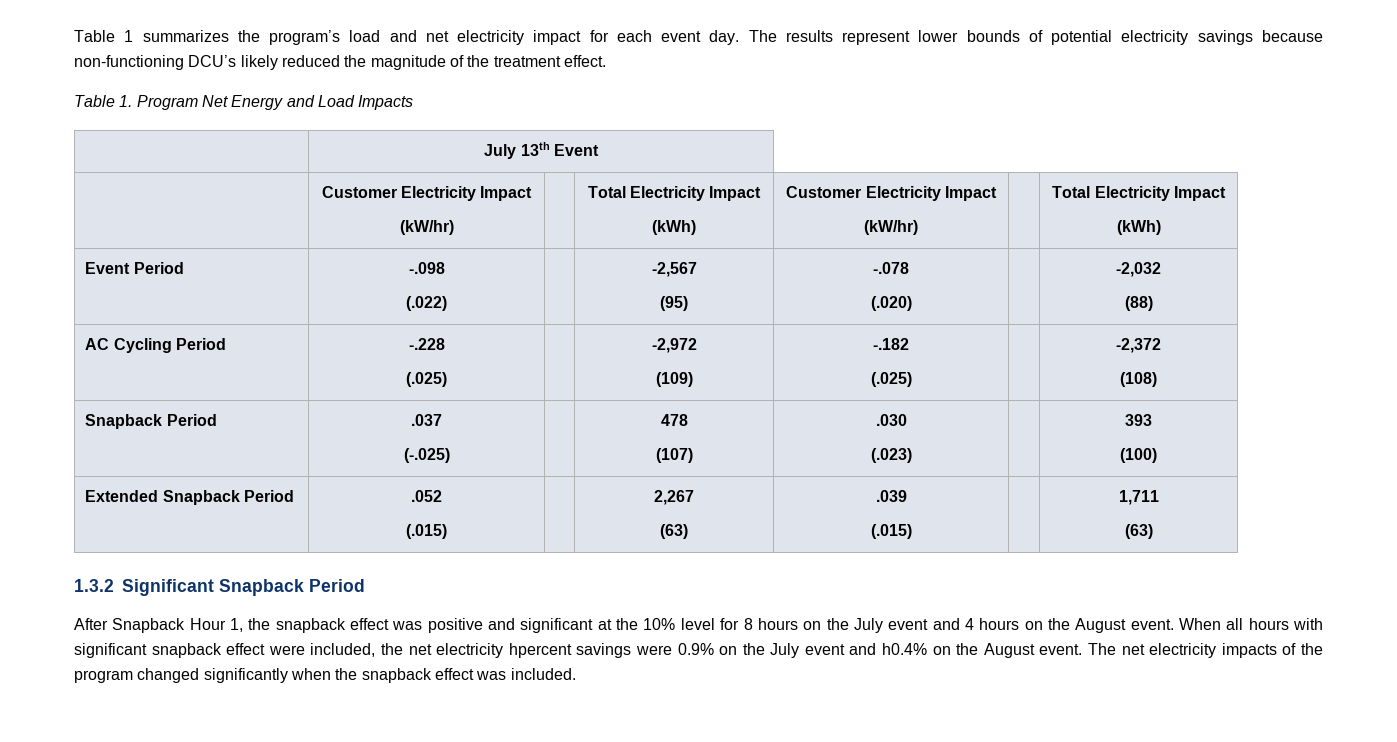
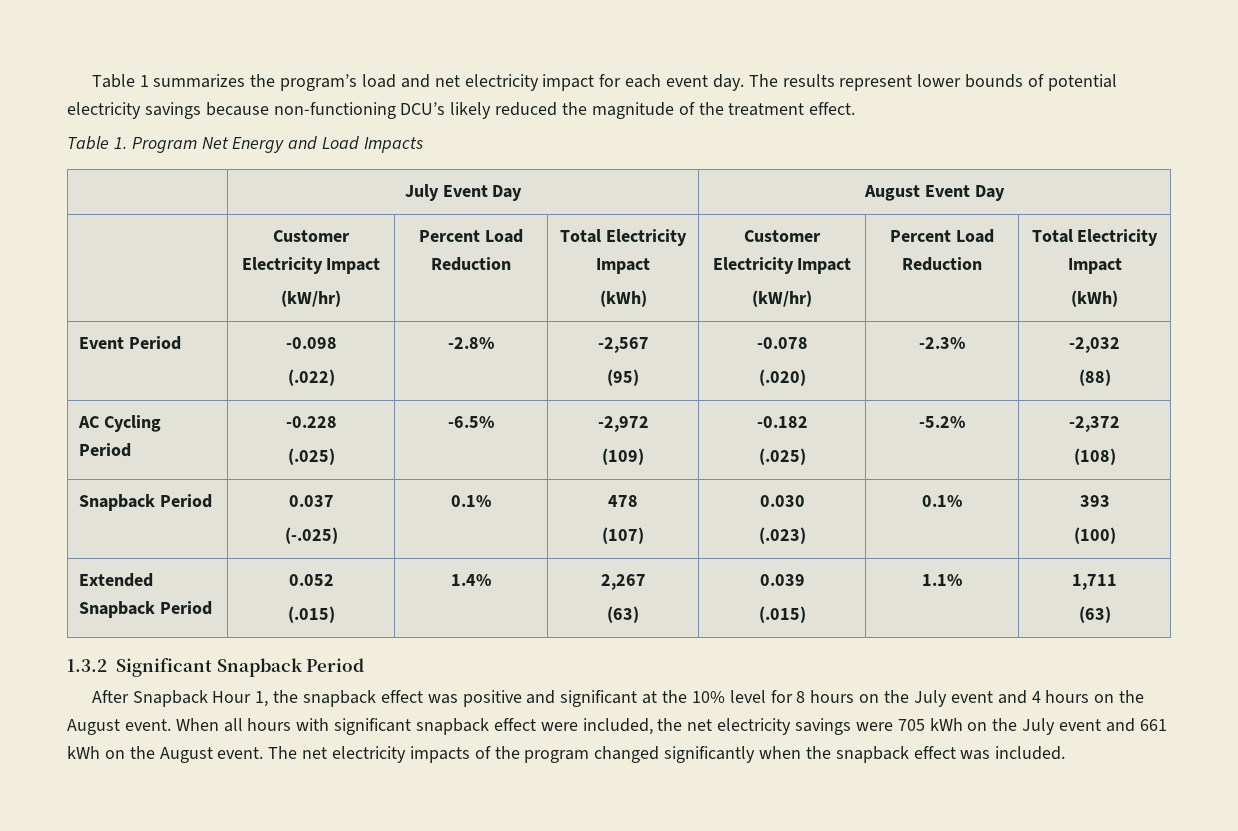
[520,142,599,156] [321,186,533,201] [399,220,454,235] 13th Event // | Customer Electricity Impact // (kW/hr) | -> [442,185,523,201] [864,185,1005,201] [273,230,350,242] [241,257,381,274] [281,290,341,307] [419,229,523,243] [431,257,511,271] Event Day | August Event Day // | Customer Electricity Impact // (kW/hr) | Percent Load Reduction
(919, 227) none -> [890,229,994,243] [902,257,982,271] Percent Load Reduction
[408,262,445,274] -.098 -> [285,337,337,349] -0.098
(447, 303) none -> [448,337,494,349] -2.8%
[873,262,910,274] -.078 -> [756,337,808,349] -0.078
(912, 303) none -> [919,337,965,349] -2.3%
[408,338,445,350] [406,372,447,387] -.228 // (.025) | -> [285,416,337,428] [287,448,335,465] [448,416,494,428] -0.228 // (.025) | -6.5%
[873,338,910,350] [870,372,912,387] -.182 // (.025) | -> [756,416,808,428] [758,448,806,465] [919,416,965,428] -0.182 // (.025) | -5.2%
[411,414,442,426] .037 -> [288,495,334,507] 0.037
(450, 455) none -> [451,495,491,507] 0.1%
[875,414,907,426] .030 -> [759,495,805,507] 0.030
(912, 455) none -> [922,495,962,507] 0.1%
[411,490,442,502] [406,524,447,539] .052 // (.015) | -> [288,574,334,586] [287,606,335,623] [451,574,491,586] 0.052 // (.015) | 1.4%
[875,490,907,502] [870,524,912,539] .039 // (.015) | -> [759,574,805,586] [758,606,806,623] [922,574,962,586] 0.039 // (.015) | 1.1%
[508,643,572,658] hpercent -> (792, 726) none
[677,643,928,658] 0.9% on the July event and h0.4% -> [897,718,1167,735] [67,746,100,759] 705 kWh on the July event and 661 kWh

